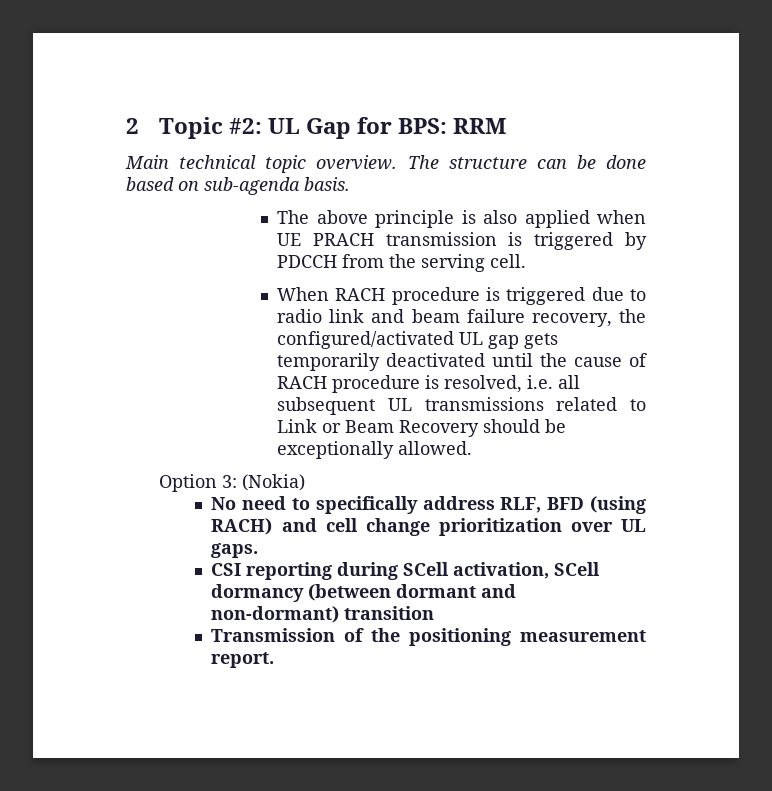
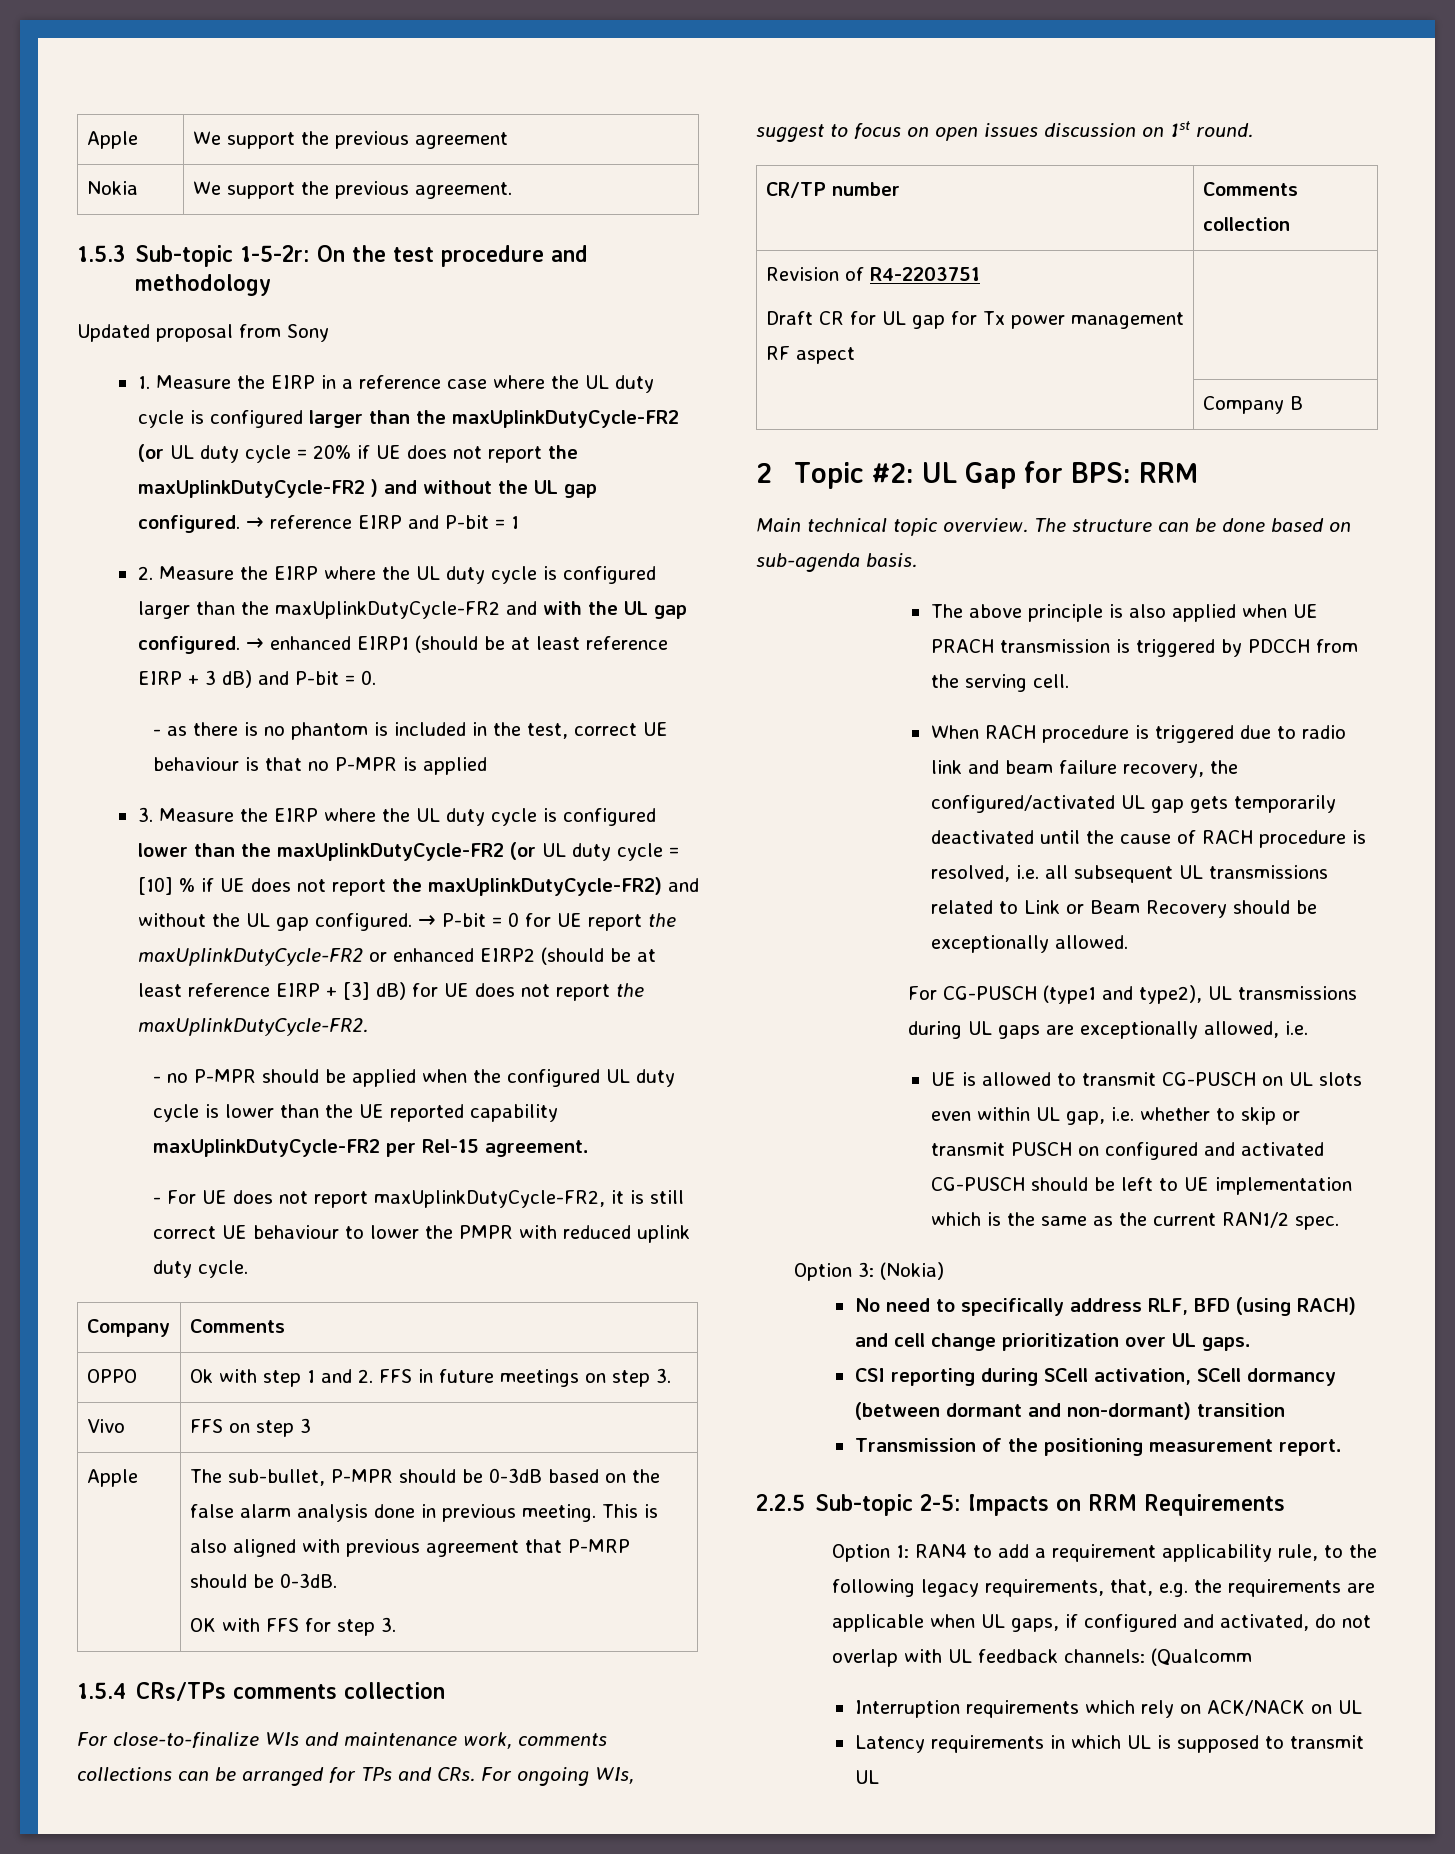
(126, 126) none -> [86,131,138,149] [192,131,508,149] [86,181,138,195] [192,181,512,199] [77,245,589,267] [135,274,272,296] [77,324,329,342] [137,375,654,393] [137,410,679,428] [137,444,578,463] [137,479,597,498] [137,515,519,533] [137,566,656,584] [137,601,687,619] [137,635,668,654] [137,670,376,688] [153,722,669,740] [153,757,488,775] [137,807,656,826] [137,842,679,861] [137,877,699,896] [137,912,676,931] [137,947,656,966] [137,982,644,1001] [137,1018,368,1036] [153,1069,676,1087] [153,1104,559,1122] [153,1139,590,1157] [153,1190,685,1208] [153,1225,691,1243] [153,1260,249,1278] [86,1319,170,1337] [189,1319,285,1333] [86,1369,137,1383] [189,1368,671,1387] [86,1419,125,1433] [189,1418,311,1437] [86,1469,138,1487] [189,1468,660,1486] [189,1504,658,1522] [189,1539,630,1557] [189,1573,337,1588] [189,1617,396,1636] [77,1682,446,1701] [77,1732,607,1749] [77,1767,634,1786] [756,121,1253,142] [765,182,900,198] [1202,182,1298,196] [1202,217,1290,231] [765,267,980,281] [765,311,1184,329] [765,346,855,364] [1202,396,1303,414] Apple | We support the previous agreement // Nokia | We support the previous agreement. // 1.5.3 Sub-topic 1-5-2r: On the test procedure and methodology // Updated proposal from Sony // 1. Measure the EIRP in a reference case where the UL duty cycle is configured larger than the maxUplinkDutyCycle-FR2 (or UL duty cycle = 20% if UE does not report the maxUplinkDutyCycle-FR2 ) and without the UL gap configured. → reference EIRP and P-bit = 1 // 2. Measure the EIRP where the UL duty cycle is configured larger than the maxUplinkDutyCycle-FR2 and with the UL gap configured. → enhanced EIRP1 (should be at least reference EIRP + 3 dB) and P-bit = 0. // - as there is no phantom is included in the test, correct UE behaviour is that no P-MPR is applied // 3. Measure the EIRP where the UL duty cycle is configured lower than the maxUplinkDutyCycle-FR2 (or UL duty cycle = [10] % if UE does not report the maxUplinkDutyCycle-FR2) and without the UL gap configured. → P-bit = 0 for UE report the maxUplinkDutyCycle-FR2 or enhanced EIRP2 (should be at least reference EIRP + [3] dB) for UE does not report the maxUplinkDutyCycle-FR2. // - no P-MPR should be applied when the configured UL duty cycle is lower than the UE reported capability maxUplinkDutyCycle-FR2 per Rel-15 agreement. // - For UE does not report maxUplinkDutyCycle-FR2, it is still correct UE behaviour to lower the PMPR with reduced uplink duty cycle. // Company | Comments // OPPO | Ok with step 1 and 2. FFS in future meetings on step 3. // Vivo | FFS on step 3 // Apple | The sub-bullet, P-MPR should be 0-3dB based on the false alarm analysis done in previous meeting. This is also aligned with previous agreement that P-MRP should be 0-3dB. // OK with FFS for step 3. // 1.5.4 CRs/TPs comments collection // For close-to-finalize WIs and maintenance work, comments collections can be arranged for TPs and CRs. For ongoing WIs, suggest to focus on open issues discussion on 1st round. // CR/TP number | Comments collection // Revision of R4-2203751 // Draft CR for UL gap for Tx power management RF aspect | // | Company B //
(473, 448) none -> [908,985,1358,1004] [908,1021,1309,1039] [930,1072,1362,1086] [930,1107,1300,1125] [930,1142,1324,1160] [930,1177,1352,1195] [930,1212,1339,1230] // For CG-PUSCH (type1 and type2), UL transmissions during UL gaps are exceptionally allowed, i.e. // UE is allowed to transmit CG-PUSCH on UL slots even within UL gap, i.e. whether to skip or transmit PUSCH on configured and activated CG-PUSCH should be left to UE implementation which is the same as the current RAN1/2 spec.
(275, 660) none -> [756,1494,1286,1516] [832,1544,1378,1562] [832,1579,1376,1597] [832,1614,1372,1632] [832,1648,1253,1667] [854,1700,1362,1718] [854,1735,1364,1753] [854,1770,879,1784] // 2.2.5 Sub-topic 2-5: Impacts on RRM Requirements // Option 1: RAN4 to add a requirement applicability rule, to the following legacy requirements, that, e.g. the requirements are applicable when UL gaps, if configured and activated, do not overlap with UL feedback channels: (Qualcomm // Interruption requirements which rely on ACK/NACK on UL // Latency requirements in which UL is supposed to transmit UL

